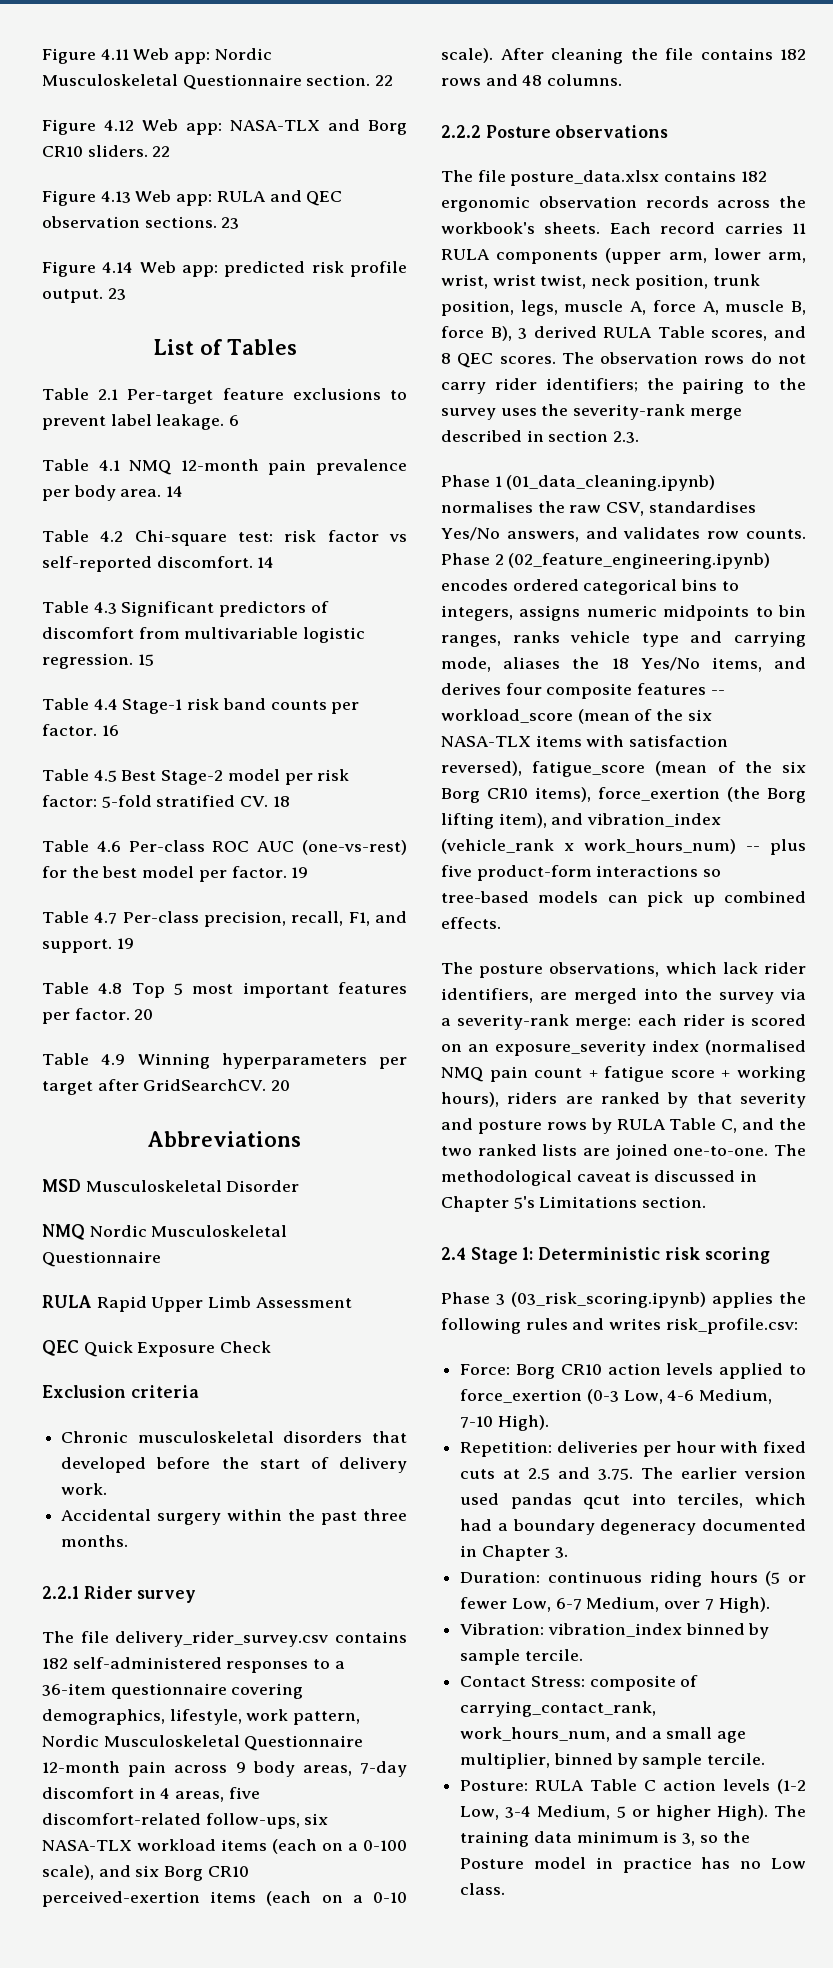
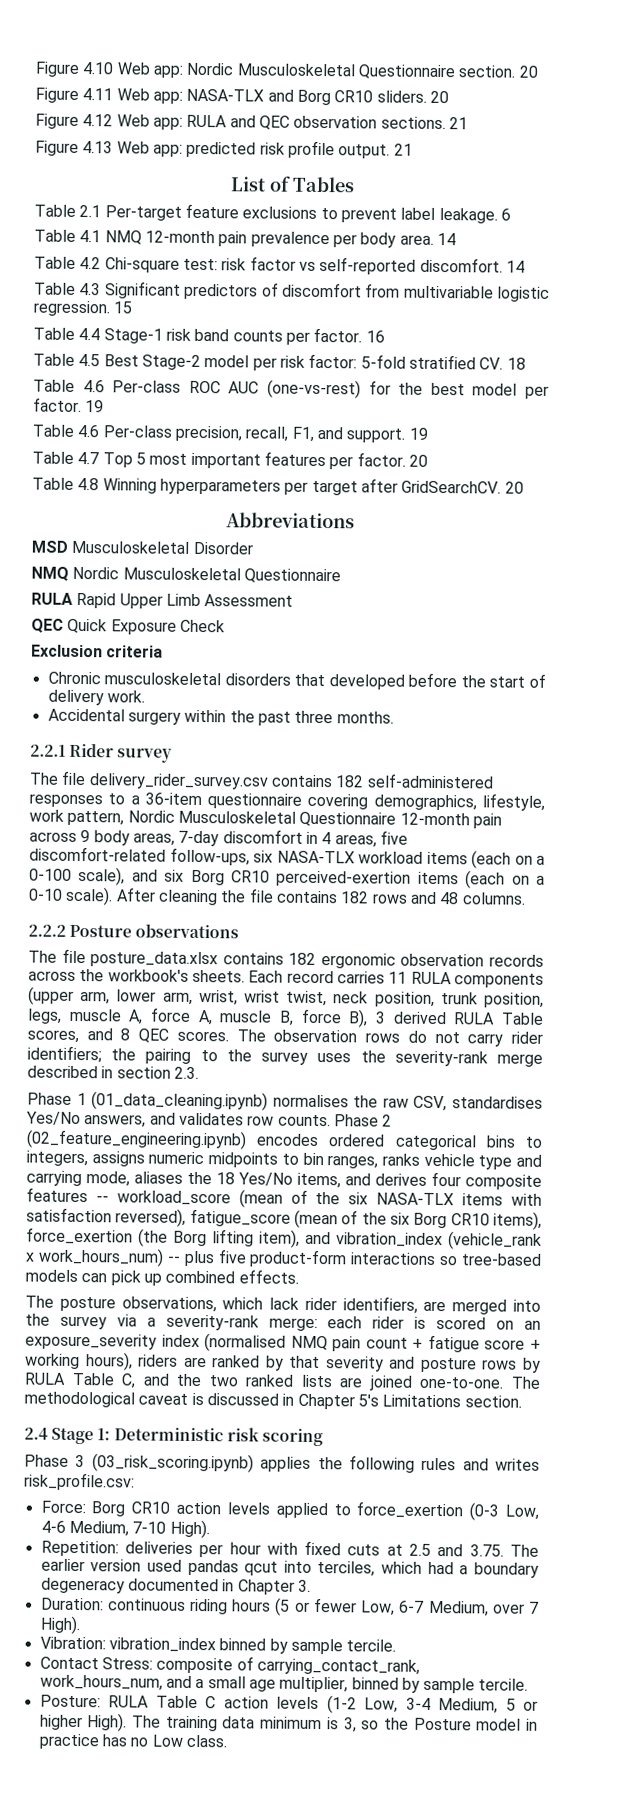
[42,48,129,64] Figure 4.11 -> [35,61,115,77] Figure 4.10
[375,75,394,86] [42,119,134,135] 22 // Figure 4.12 -> [518,65,538,78] [35,87,114,103] 20 // Figure 4.11
[152,146,171,157] [42,190,131,206] 22 // Figure 4.13 -> [429,90,449,104] [35,113,114,129] 20 // Figure 4.12
[221,217,240,229] [42,261,134,277] 23 // Figure 4.14 -> [448,117,468,130] [35,140,114,156] 21 // Figure 4.13
[107,288,126,300] 23 -> [393,143,413,156] 21
[94,912,118,924] 4.7 -> [77,424,100,438] 4.6
[98,983,123,994] 4.8 -> [77,451,100,465] 4.7
[101,1054,126,1065] 4.9 -> [77,477,100,491] 4.8

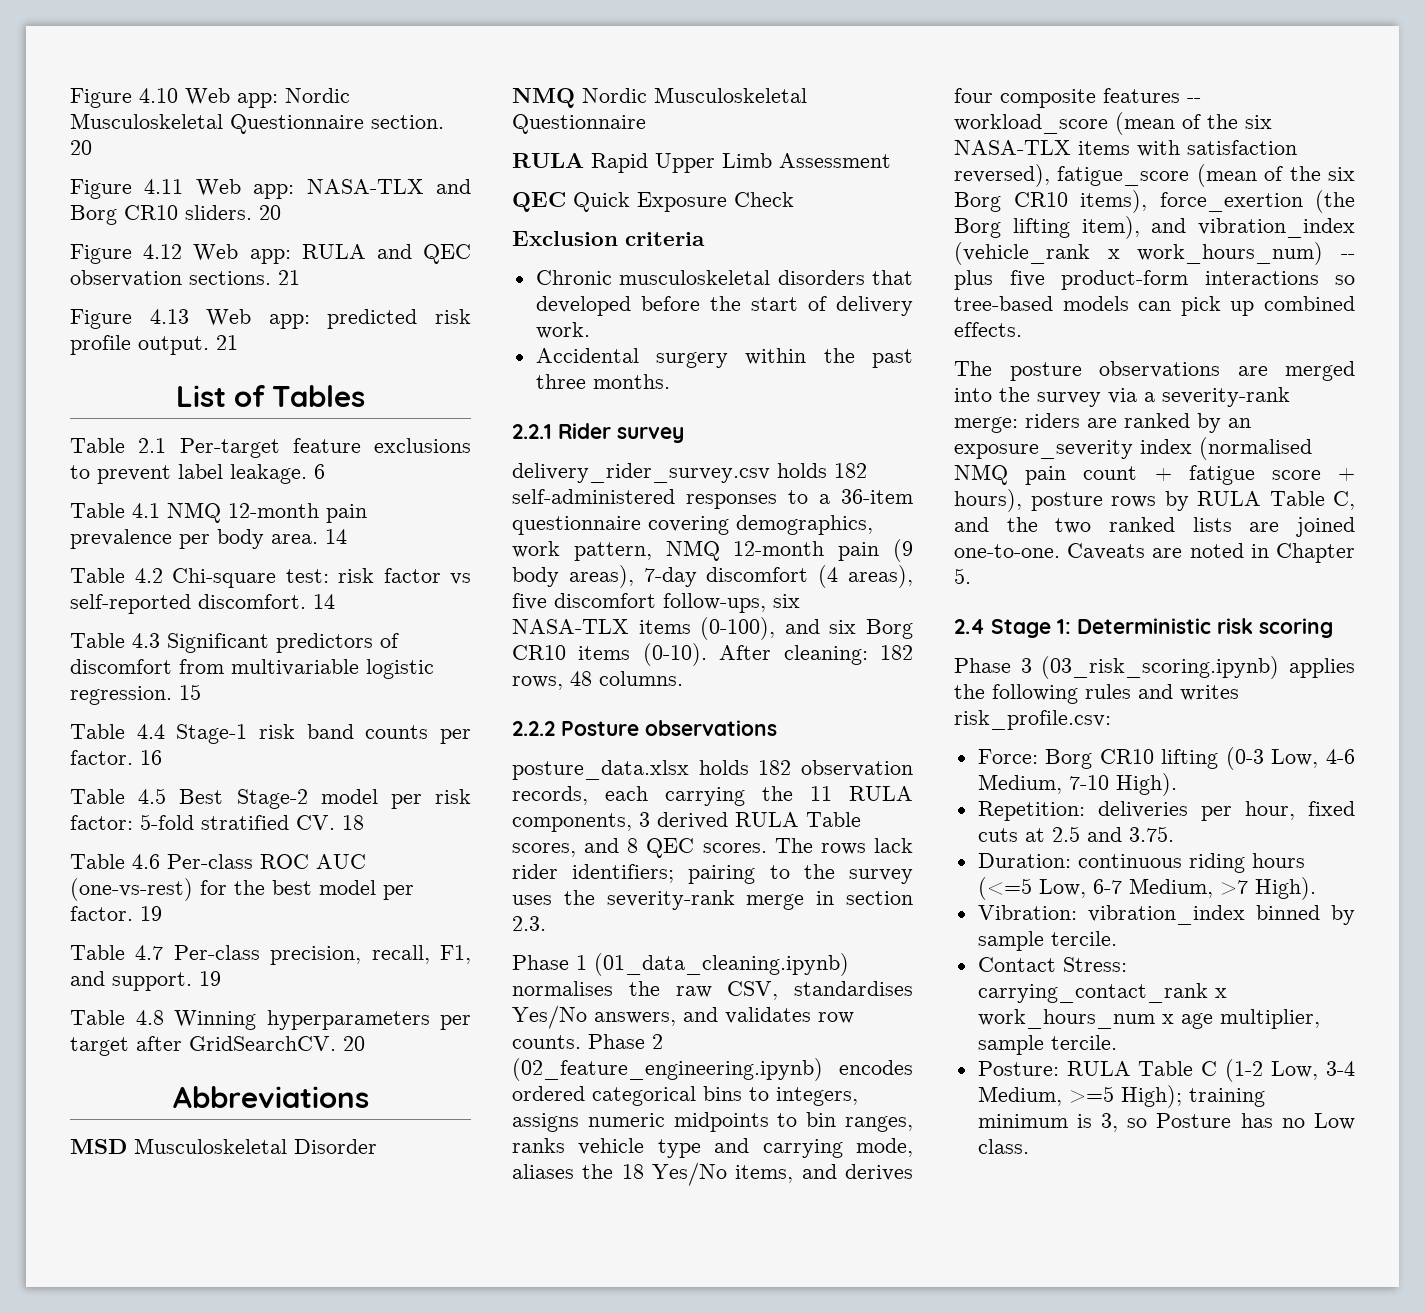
[77,424,100,438] 4.6 -> [135,945,164,960] 4.7
[32,451,428,470] // Table 4.7 Top 5 most important features per factor. 20 -> (221, 978) none
[29,770,333,790] The file delivery_rider_survey.csv contains -> [512,463,827,483] delivery_rider_survey.csv holds
[482,793,545,811] lifestyle, -> (873, 525) none
[127,810,502,829] [29,829,408,848] [29,846,545,869] [29,866,545,889] [28,886,437,906] Nordic Musculoskeletal Questionnaire 12-month pain across 9 body areas, 7-day discomfort in 4 areas, five discomfort-related follow-ups, six NASA-TLX workload items (each on a 0-100 scale), and six Borg CR10 perceived-exertion items (each on a 0-10 scale). After cleaning the file contains 182 rows and -> [665,539,913,562] [512,565,913,588] [512,593,800,613] [512,617,913,640] [512,643,913,666] [512,676,563,690] NMQ 12-month pain (9 body areas), 7-day discomfort (4 areas), five discomfort follow-ups, six NASA-TLX items (0-100), and six Borg CR10 items (0-10). After cleaning: 182 rows,
[28,948,544,969] [28,969,544,988] [28,986,544,1008] [27,1007,369,1028] The file posture_data.xlsx contains 182 ergonomic observation records across the workbook's sheets. Each record carries 11 RULA components (upper arm, lower arm, wrist, wrist twist, neck position, trunk position, legs, muscle A, force A, muscle B, force B), -> [512,760,913,780] [512,786,913,806] [512,813,632,832] posture_data.xlsx holds 182 observation records, each carrying the 11 RULA components,
[273,1029,504,1047] observation rows do not carry -> [820,838,913,855] rows lack
[111,1048,137,1061] the -> (675, 873) none
[27,1065,98,1079] described -> (805, 902) none
[121,1296,418,1314] observations, which lack rider identifiers, -> [1099,361,1220,378] observations
[327,1316,515,1330] each rider is scored on -> [1025,413,1221,433] riders are ranked by
[25,1352,416,1372] working hours), riders are ranked by that severity and -> [954,489,1022,512] hours),
[511,1376,542,1389] [24,1391,522,1410] The methodological caveat is discussed in Chapter 5's Limitations section. -> [1067,543,1355,563] [954,568,971,584] Caveats are noted in Chapter 5.
[176,1501,464,1519] action levels applied to force_exertion -> [1161,749,1219,769] lifting
[229,1542,298,1555] hour with -> [1244,801,1295,820] hour,
[510,1544,539,1557] [40,1558,539,1578] [40,1577,311,1595] The earlier version used pandas qcut into terciles, which had a boundary degeneracy documented in Chapter 3. -> (1174, 834) none
[274,1597,357,1616] (5 or fewer -> [977,877,1032,900] (<=5
[492,1601,539,1614] over 7 -> [1219,880,1248,895] >7
[156,1656,420,1675] [39,1674,420,1693] composite of carrying_contact_rank, work_hours_num, and a small age multiplier, binned by -> [977,983,1227,1003] [977,1009,1320,1029] carrying_contact_rank x work_hours_num x age multiplier,
[223,1696,320,1710] action levels -> (1218, 1068) none
[505,1698,539,1711] [39,1713,538,1733] [38,1733,99,1750] 5 or higher High). The training data minimum is 3, so the Posture model in practice -> [1068,1085,1265,1108] [977,1113,1232,1132] >=5 High); training minimum is 3, so Posture

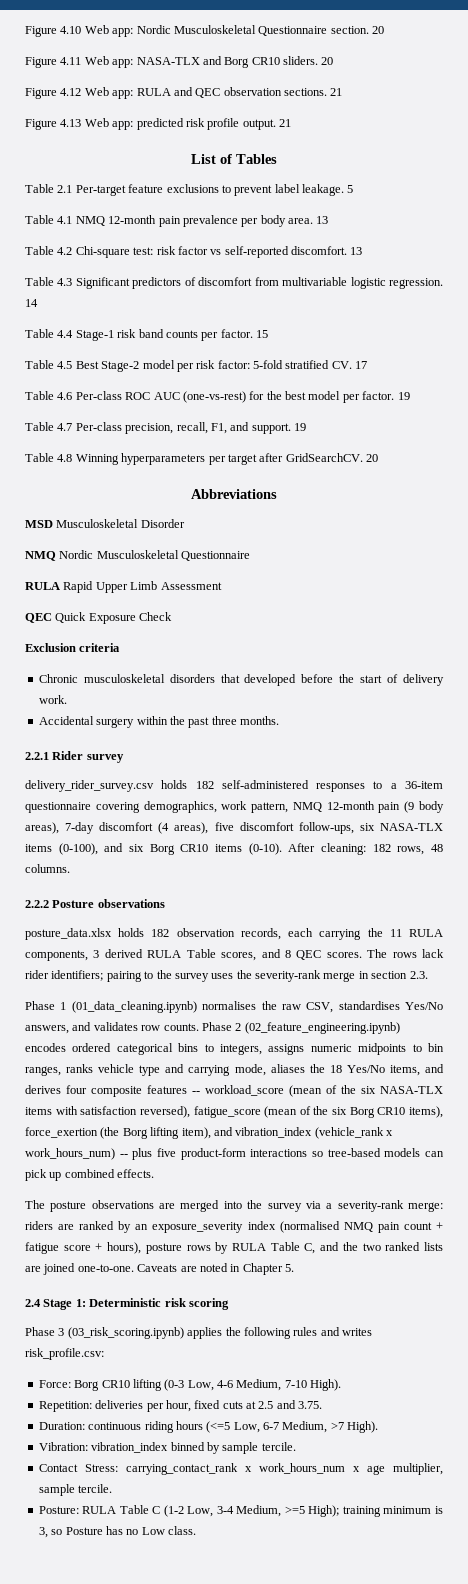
[314,464,325,479] 6 -> [347,185,354,193] 5
[325,529,347,544] 14 -> [316,216,329,224] 13
[313,594,335,609] 14 -> [350,247,363,255] 13
[179,684,201,700] 15 -> [25,299,38,307] 14
[140,750,162,765] 16 -> [256,330,268,338] 15
[342,815,364,830] 18 -> [355,361,368,369] 17

